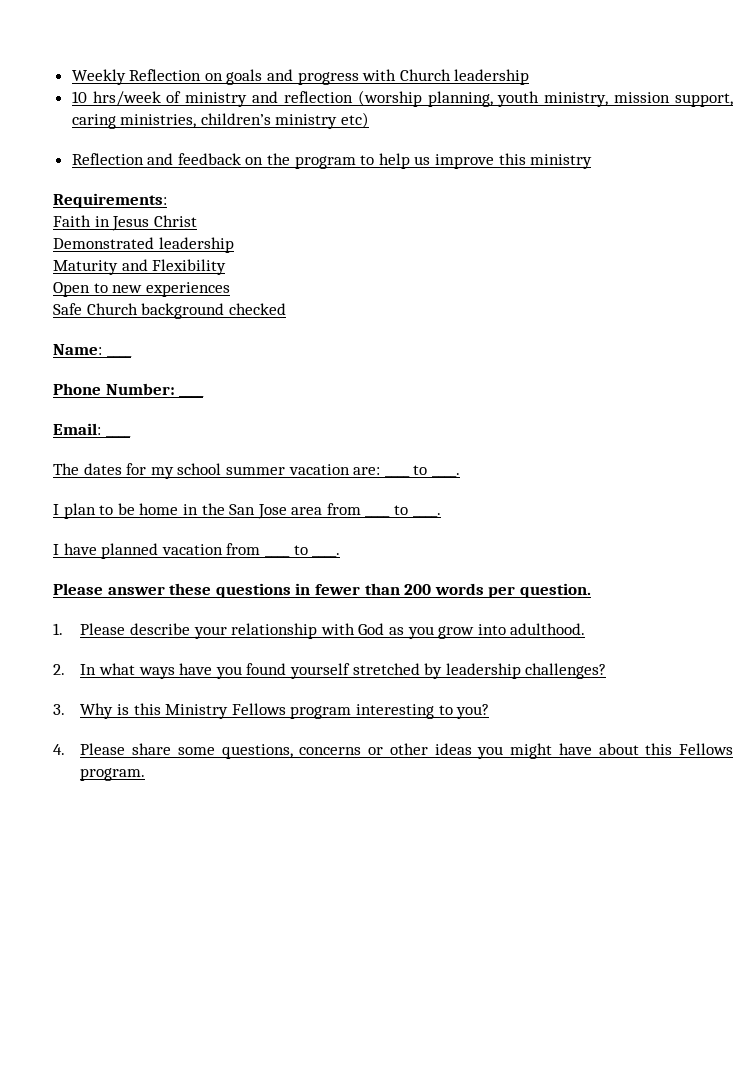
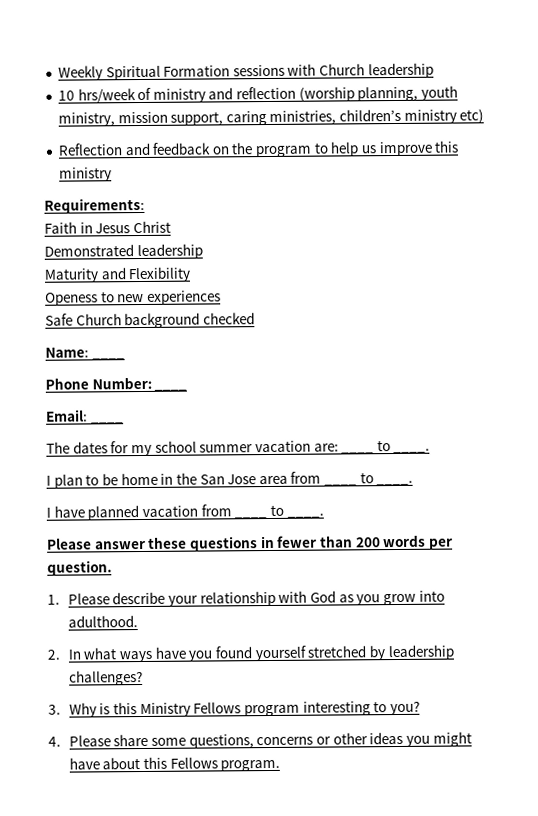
[129,69,359,85] Reflection on goals and progress -> [105,64,285,81] Spiritual Formation sessions
[53,282,90,297] Open -> [45,292,98,306] Openess

